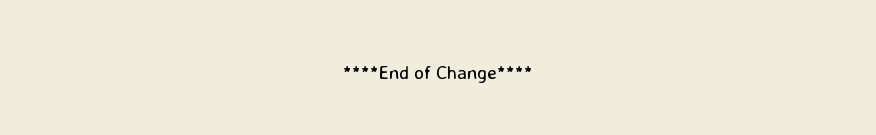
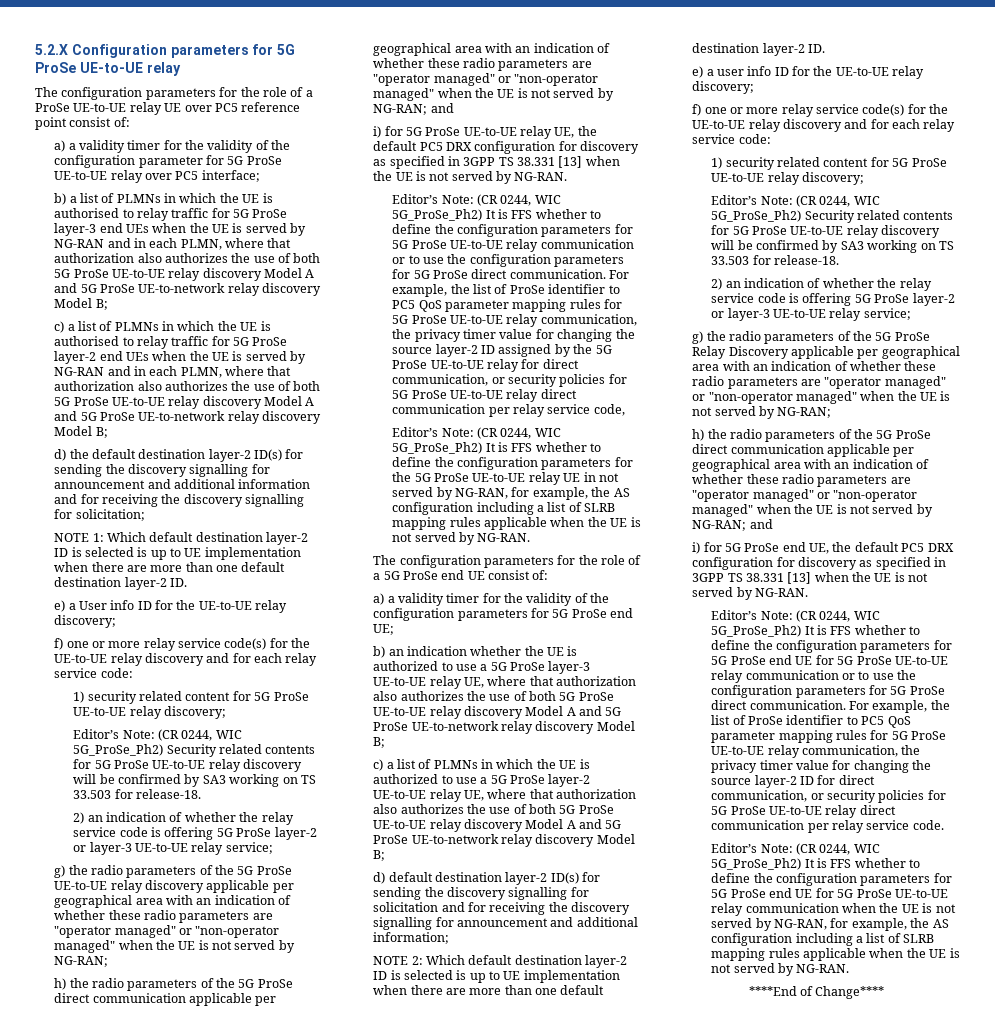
(342, 72) none -> [35,44,296,58] [35,62,181,76] [35,87,313,100] [35,102,301,115] [35,117,130,130] [54,140,291,153] [54,155,282,168] [54,170,260,183] [54,193,273,205] [54,208,288,221] [54,223,307,236] [54,238,292,250] [54,253,321,263] [54,268,315,281] [54,283,322,296] [54,298,108,310] [54,321,271,333] [54,336,288,349] [54,351,307,364] [54,366,292,378] [54,381,321,391] [54,396,315,409] [54,411,322,424] [54,426,108,438] [54,449,304,462] [54,464,270,477] [54,479,311,489] [54,494,305,507] [54,509,145,521] [54,532,309,545] [54,547,301,560] [54,562,286,572] [54,577,187,590] [54,600,288,613] [54,615,117,628] [54,638,311,651] [54,653,318,666] [54,668,133,678] [73,691,309,704] [73,706,227,719] [73,729,242,741] [73,744,316,757] [73,759,303,772] [73,774,316,787] [73,789,202,799] [73,812,294,825] [73,827,317,840] [73,842,273,855] [54,865,292,878] [54,880,294,893] [54,895,292,908] [54,910,273,923] [54,925,280,938] [54,940,295,953] [54,956,109,967] [54,978,293,991] [54,993,277,1006] [373,43,611,56] [373,58,592,71] [373,73,599,86] [373,88,614,101] [373,103,454,115] [373,126,597,139] [373,141,640,154] [373,156,620,169] [373,171,568,184] [392,194,561,206] [392,209,602,221] [392,224,633,237] [392,239,634,252] [392,254,625,267] [392,269,630,279] [392,284,620,297] [392,299,623,312] [392,314,637,327] [392,329,635,342] [392,344,612,357] [392,359,579,372] [392,374,627,387] [392,389,577,402] [392,404,625,417] [392,427,561,439] [392,442,602,454] [392,457,633,470] [392,472,619,485] [392,487,630,500] [392,502,616,515] [392,517,641,530] [392,532,531,545] [373,555,642,568] [373,570,549,580] [373,593,610,606] [373,608,634,621] [373,624,395,635] [373,646,578,658] [373,661,591,674] [373,676,637,689] [373,691,614,701] [373,706,622,719] [373,721,635,734] [373,737,386,748] [373,759,590,771] [373,774,591,787] [373,789,637,802] [373,804,614,814] [373,819,622,832] [373,834,635,847] [373,850,386,861] [373,872,601,885] [373,887,589,900] [373,902,631,915] [373,917,638,930] [373,932,450,944] [373,955,628,968] [373,970,620,983] [373,985,605,995] [692,43,825,56] [692,66,925,79] [692,81,755,94] [692,104,949,117] [692,119,956,132] [692,134,771,144] [711,157,947,170] [711,172,865,185] [711,195,880,207] [711,210,954,223] [711,225,941,238] [711,240,954,253] [711,255,840,265] [711,278,932,291] [711,293,955,306] [711,308,911,321] [692,331,930,344] [692,346,960,359] [692,361,937,371] [692,376,946,389] [692,391,951,404] [692,406,832,419] [692,429,931,442] [692,444,915,457] [692,459,930,472] [692,474,911,487] [692,489,918,502] [692,504,933,517] [692,519,773,531] [692,542,954,554] [692,557,947,570] [692,572,929,584] [692,587,808,600] [711,610,880,622] [711,625,921,637] [711,640,952,653] [711,655,948,665] [711,670,917,683] [711,685,945,698] [711,700,950,713] [711,715,911,728] [711,730,947,743] [711,745,921,758] [711,760,932,773] [711,775,875,788] [711,790,946,803] [711,805,896,818] [711,820,944,833] [711,843,880,855] [711,858,921,870] [711,873,952,886] [711,888,948,898] [711,903,956,916] [711,918,949,931] [711,933,935,946] [711,948,960,961] [711,963,850,976] 5.2.X Configuration parameters for 5G ProSe UE-to-UE relay // The configuration parameters for the role of a ProSe UE-to-UE relay UE over PC5 reference point consist of: // a) a validity timer for the validity of the configuration parameter for 5G ProSe UE-to-UE relay over PC5 interface; // b) a list of PLMNs in which the UE is authorised to relay traffic for 5G ProSe layer-3 end UEs when the UE is served by NG-RAN and in each PLMN, where that authorization also authorizes the use of both 5G ProSe UE-to-UE relay discovery Model A and 5G ProSe UE-to-network relay discovery Model B; // c) a list of PLMNs in which the UE is authorised to relay traffic for 5G ProSe layer-2 end UEs when the UE is served by NG-RAN and in each PLMN, where that authorization also authorizes the use of both 5G ProSe UE-to-UE relay discovery Model A and 5G ProSe UE-to-network relay discovery Model B; // d) the default destination layer-2 ID(s) for sending the discovery signalling for announcement and additional information and for receiving the discovery signalling for solicitation; // NOTE 1: Which default destination layer-2 ID is selected is up to UE implementation when there are more than one default destination layer-2 ID. // e) a User info ID for the UE-to-UE relay discovery; // f) one or more relay service code(s) for the UE-to-UE relay discovery and for each relay service code: // 1) security related content for 5G ProSe UE-to-UE relay discovery; // Editor’s Note: (CR 0244, WIC 5G_ProSe_Ph2) Security related contents for 5G ProSe UE-to-UE relay discovery will be confirmed by SA3 working on TS 33.503 for release-18. // 2) an indication of whether the relay service code is offering 5G ProSe layer-2 or layer-3 UE-to-UE relay service; // g) the radio parameters of the 5G ProSe UE-to-UE relay discovery applicable per geographical area with an indication of whether these radio parameters are "operator managed" or "non-operator managed" when the UE is not served by NG-RAN; // h) the radio parameters of the 5G ProSe direct communication applicable per geographical area with an indication of whether these radio parameters are "operator managed" or "non-operator managed" when the UE is not served by NG-RAN; and // i) for 5G ProSe UE-to-UE relay UE, the default PC5 DRX configuration for discovery as specified in 3GPP TS 38.331 [13] when the UE is not served by NG-RAN. // Editor’s Note: (CR 0244, WIC 5G_ProSe_Ph2) It is FFS whether to define the configuration parameters for 5G ProSe UE-to-UE relay communication or to use the configuration parameters for 5G ProSe direct communication. For example, the list of ProSe identifier to PC5 QoS parameter mapping rules for 5G ProSe UE-to-UE relay communication, the privacy timer value for changing the source layer-2 ID assigned by the 5G ProSe UE-to-UE relay for direct communication, or security policies for 5G ProSe UE-to-UE relay direct communication per relay service code, // Editor’s Note: (CR 0244, WIC 5G_ProSe_Ph2) It is FFS whether to define the configuration parameters for the 5G ProSe UE-to-UE relay UE in not served by NG-RAN, for example, the AS configuration including a list of SLRB mapping rules applicable when the UE is not served by NG-RAN. // The configuration parameters for the role of a 5G ProSe end UE consist of: // a) a validity timer for the validity of the configuration parameters for 5G ProSe end UE; // b) an indication whether the UE is authorized to use a 5G ProSe layer-3 UE-to-UE relay UE, where that authorization also authorizes the use of both 5G ProSe UE-to-UE relay discovery Model A and 5G ProSe UE-to-network relay discovery Model B; // c) a list of PLMNs in which the UE is authorized to use a 5G ProSe layer-2 UE-to-UE relay UE, where that authorization also authorizes the use of both 5G ProSe UE-to-UE relay discovery Model A and 5G ProSe UE-to-network relay discovery Model B; // d) default destination layer-2 ID(s) for sending the discovery signalling for solicitation and for receiving the discovery signalling for announcement and additional information; // NOTE 2: Which default destination layer-2 ID is selected is up to UE implementation when there are more than one default destination layer-2 ID. // e) a user info ID for the UE-to-UE relay discovery; // f) one or more relay service code(s) for the UE-to-UE relay discovery and for each relay service code: // 1) security related content for 5G ProSe UE-to-UE relay discovery; // Editor’s Note: (CR 0244, WIC 5G_ProSe_Ph2) Security related contents for 5G ProSe UE-to-UE relay discovery will be confirmed by SA3 working on TS 33.503 for release-18. // 2) an indication of whether the relay service code is offering 5G ProSe layer-2 or layer-3 UE-to-UE relay service; // g) the radio parameters of the 5G ProSe Relay Discovery applicable per geographical area with an indication of whether these radio parameters are "operator managed" or "non-operator managed" when the UE is not served by NG-RAN; // h) the radio parameters of the 5G ProSe direct communication applicable per geographical area with an indication of whether these radio parameters are "operator managed" or "non-operator managed" when the UE is not served by NG-RAN; and // i) for 5G ProSe end UE, the default PC5 DRX configuration for discovery as specified in 3GPP TS 38.331 [13] when the UE is not served by NG-RAN. // Editor’s Note: (CR 0244, WIC 5G_ProSe_Ph2) It is FFS whether to define the configuration parameters for 5G ProSe end UE for 5G ProSe UE-to-UE relay communication or to use the configuration parameters for 5G ProSe direct communication. For example, the list of ProSe identifier to PC5 QoS parameter mapping rules for 5G ProSe UE-to-UE relay communication, the privacy timer value for changing the source layer-2 ID for direct communication, or security policies for 5G ProSe UE-to-UE relay direct communication per relay service code. // Editor’s Note: (CR 0244, WIC 5G_ProSe_Ph2) It is FFS whether to define the configuration parameters for 5G ProSe end UE for 5G ProSe UE-to-UE relay communication when the UE is not served by NG-RAN, for example, the AS configuration including a list of SLRB mapping rules applicable when the UE is not served by NG-RAN. //

